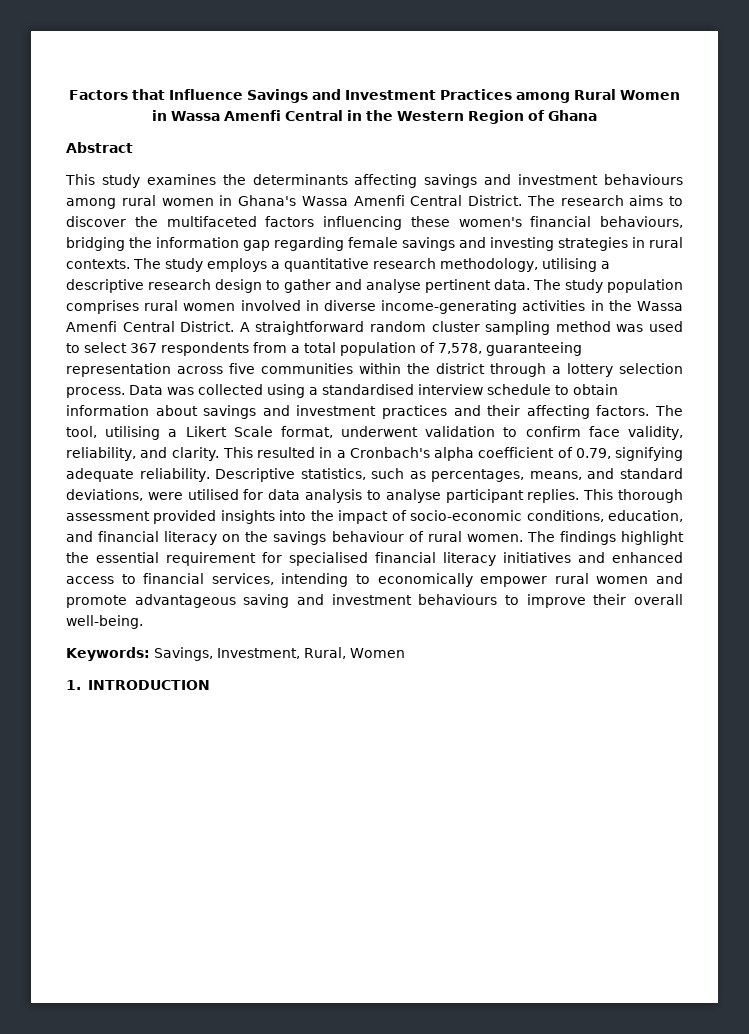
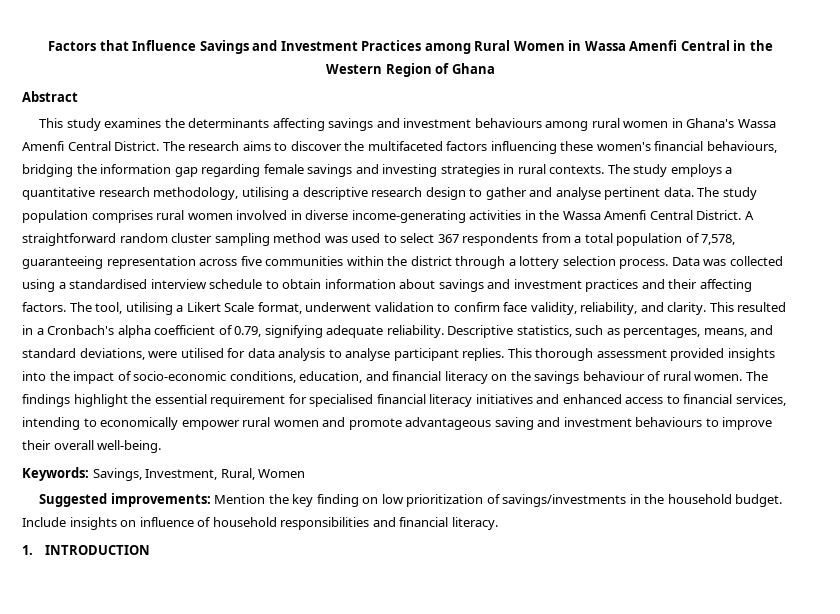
(405, 653) none -> [39,493,783,507] [22,517,498,530] // Suggested improvements: Mention the key finding on low prioritization of savings/investments in the household budget. Include insights on influence of household responsibilities and financial literacy.

